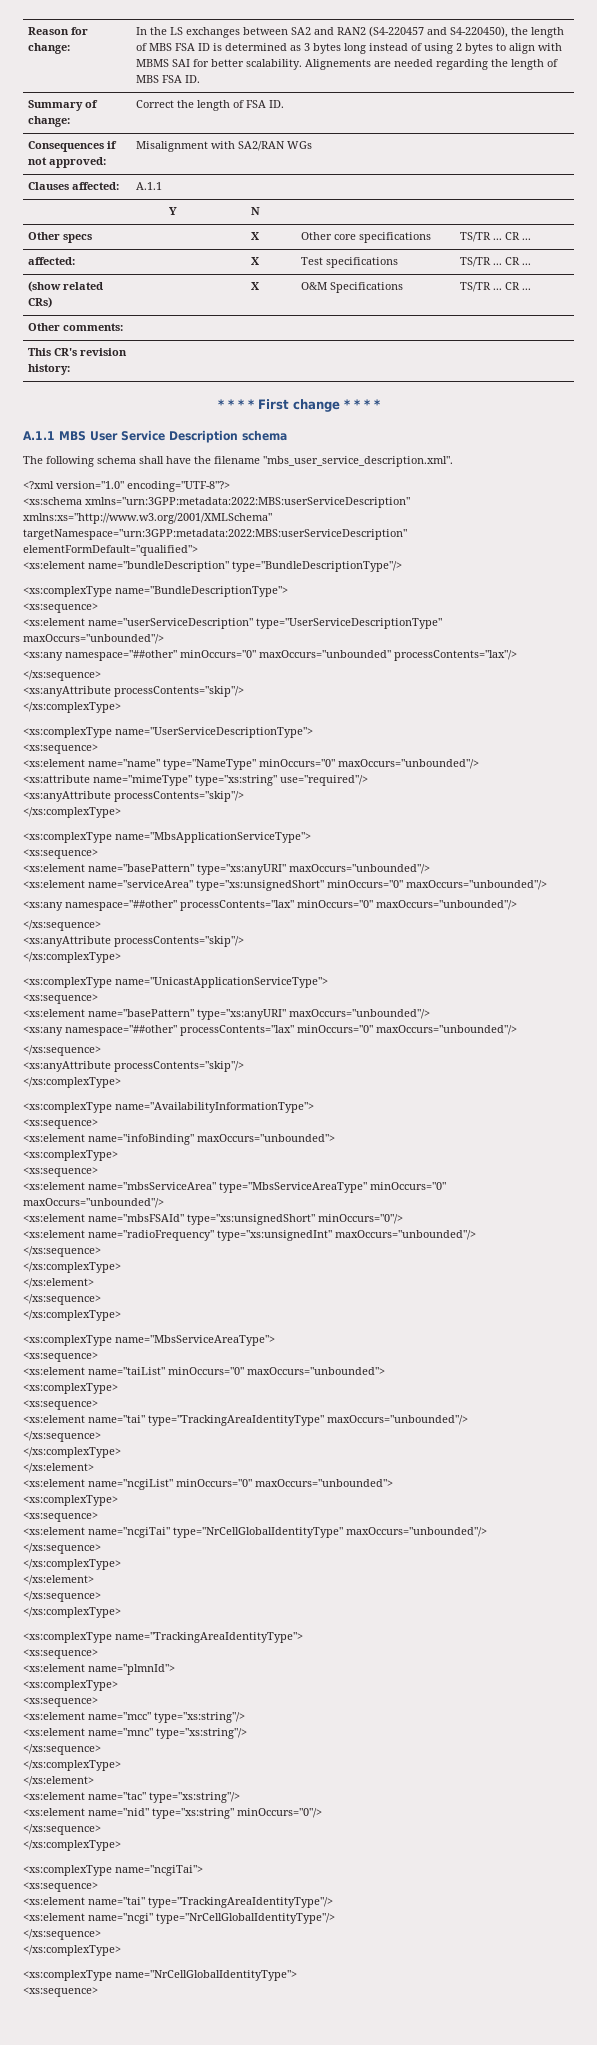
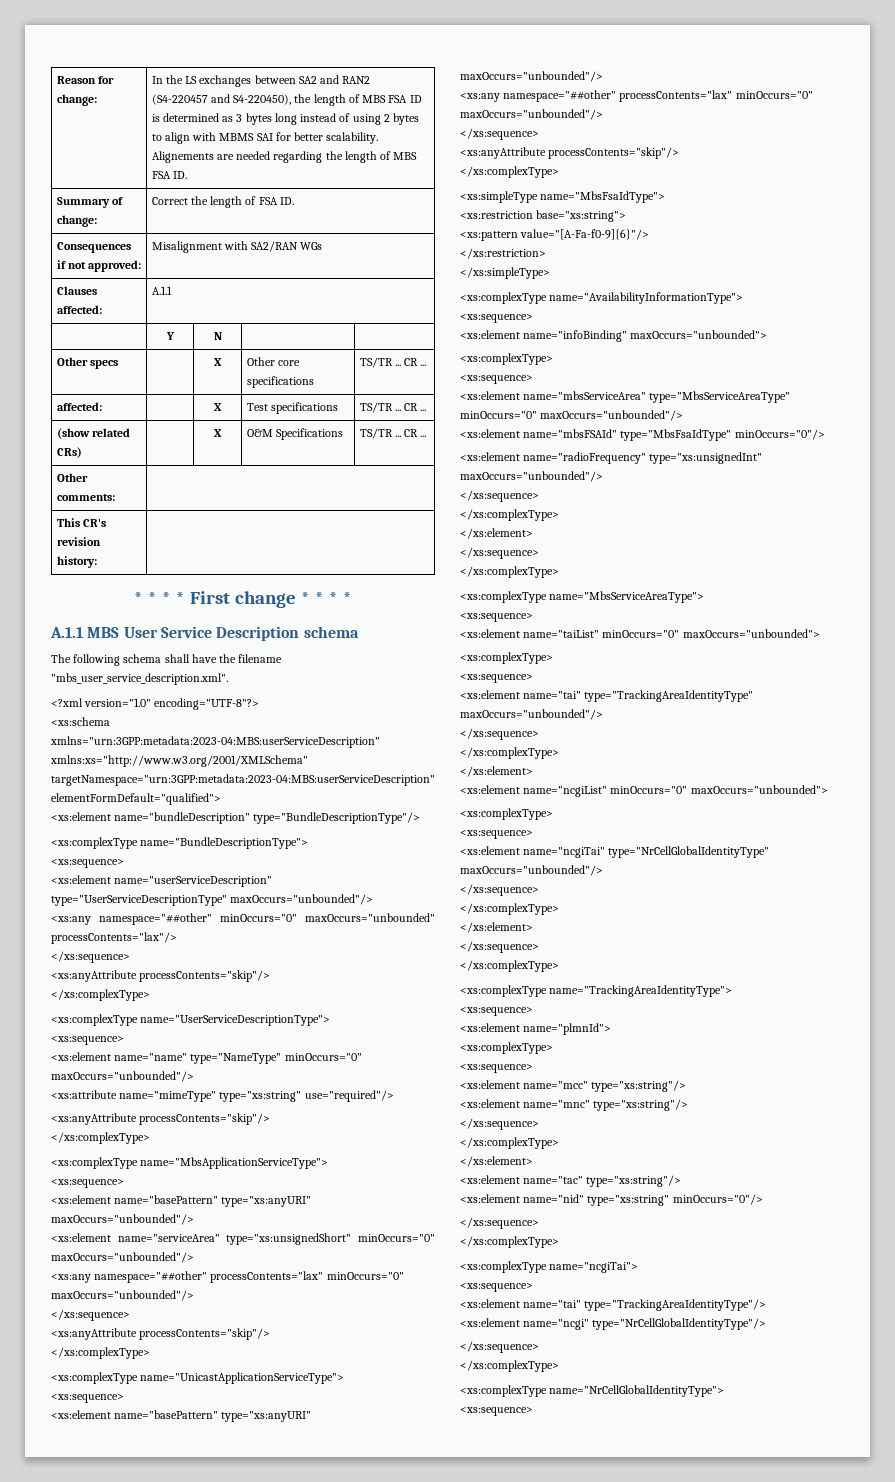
[85,497,410,508] [23,513,272,524] [23,529,407,540] xmlns="urn:3GPP:metadata:2022:MBS:userServiceDescription" xmlns:xs="http://www.w3.org/2001/XMLSchema" targetNamespace="urn:3GPP:metadata:2022:MBS:userServiceDescription" -> [50,736,380,748] [50,755,308,767] [51,774,435,786] xmlns="urn:3GPP:metadata:2023-04:MBS:userServiceDescription" xmlns:xs="http://www.w3.org/2001/XMLSchema" targetNamespace="urn:3GPP:metadata:2023-04:MBS:userServiceDescription"
(121, 1082) none -> [460,191,666,203] [460,210,627,222] [460,229,650,241] [460,248,546,259] [460,267,550,279] // <xs:simpleType name="MbsFsaIdType"> // <xs:restriction base="xs:string"> // <xs:pattern value="[A-Fa-f0-9]{6}"/> // </xs:restriction> // </xs:simpleType>
[187,1214,315,1225] type="xs:unsignedShort" -> [620,429,732,441] type="MbsFsaIdType"

